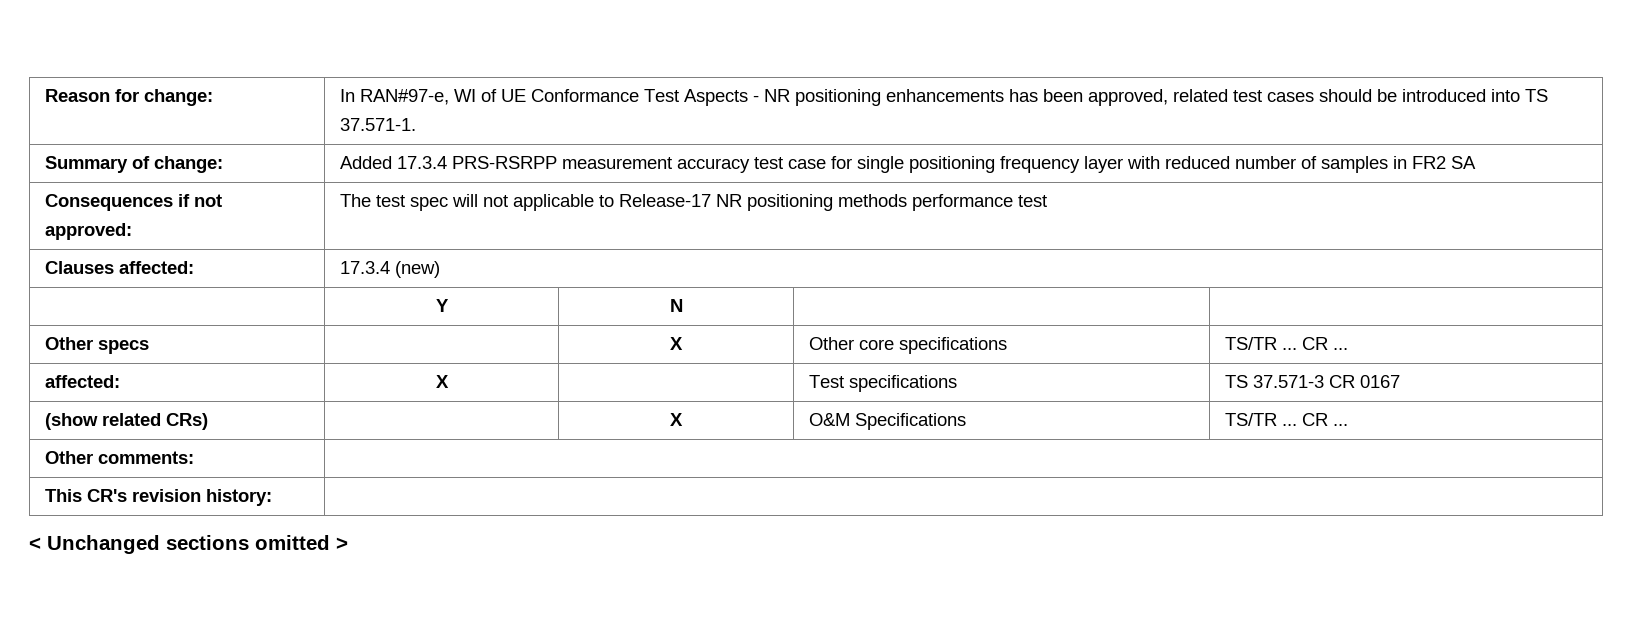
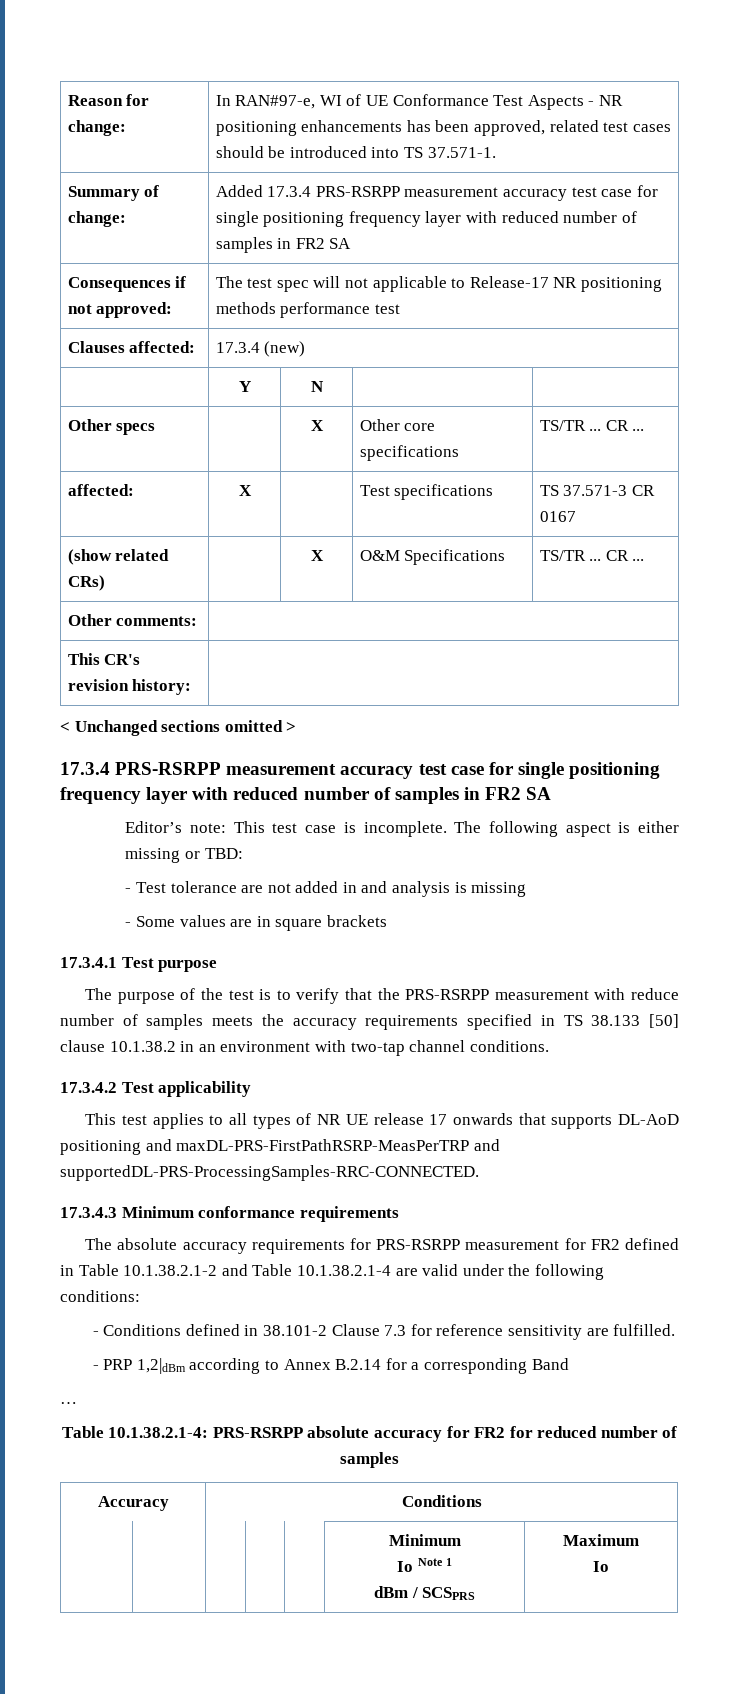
(348, 543) none -> [60,762,661,779] [60,787,552,804] [125,821,679,837] [125,848,243,863] [125,881,527,897] [125,915,387,931] [60,957,218,972] [85,988,679,1004] [60,1014,680,1030] [60,1040,549,1056] [60,1081,252,1097] [85,1113,679,1129] [60,1139,500,1155] [60,1165,479,1181] [60,1206,399,1222] [85,1238,679,1254] [60,1264,604,1280] [60,1290,140,1302] [92,1324,676,1340] [92,1358,569,1374] [60,1402,77,1404] [61,1426,678,1442] [340,1452,399,1468] [97,1496,169,1511] [401,1495,482,1507] [388,1534,461,1546] [396,1558,453,1572] [373,1586,476,1600] [563,1534,639,1546] [593,1561,609,1572] // 17.3.4 PRS-RSRPP measurement accuracy test case for single positioning frequency layer with reduced number of samples in FR2 SA // Editor’s note: This test case is incomplete. The following aspect is either missing or TBD: // - Test tolerance are not added in and analysis is missing // - Some values are in square brackets // 17.3.4.1 Test purpose // The purpose of the test is to verify that the PRS-RSRPP measurement with reduce number of samples meets the accuracy requirements specified in TS 38.133 [50] clause 10.1.38.2 in an environment with two-tap channel conditions. // 17.3.4.2 Test applicability // This test applies to all types of NR UE release 17 onwards that supports DL-AoD positioning and maxDL-PRS-FirstPathRSRP-MeasPerTRP and supportedDL-PRS-ProcessingSamples-RRC-CONNECTED. // 17.3.4.3 Minimum conformance requirements // The absolute accuracy requirements for PRS-RSRPP measurement for FR2 defined in Table 10.1.38.2.1-2 and Table 10.1.38.2.1-4 are valid under the following conditions: // - Conditions defined in 38.101-2 Clause 7.3 for reference sensitivity are fulfilled. // - PRP 1,2|dBm according to Annex B.2.14 for a corresponding Band // … // Table 10.1.38.2.1-4: PRS-RSRPP absolute accuracy for FR2 for reduced number of samples // Accuracy | Conditions // | | | | | Minimum // Io Note 1 // dBm / SCSPRS | Maximum // Io

